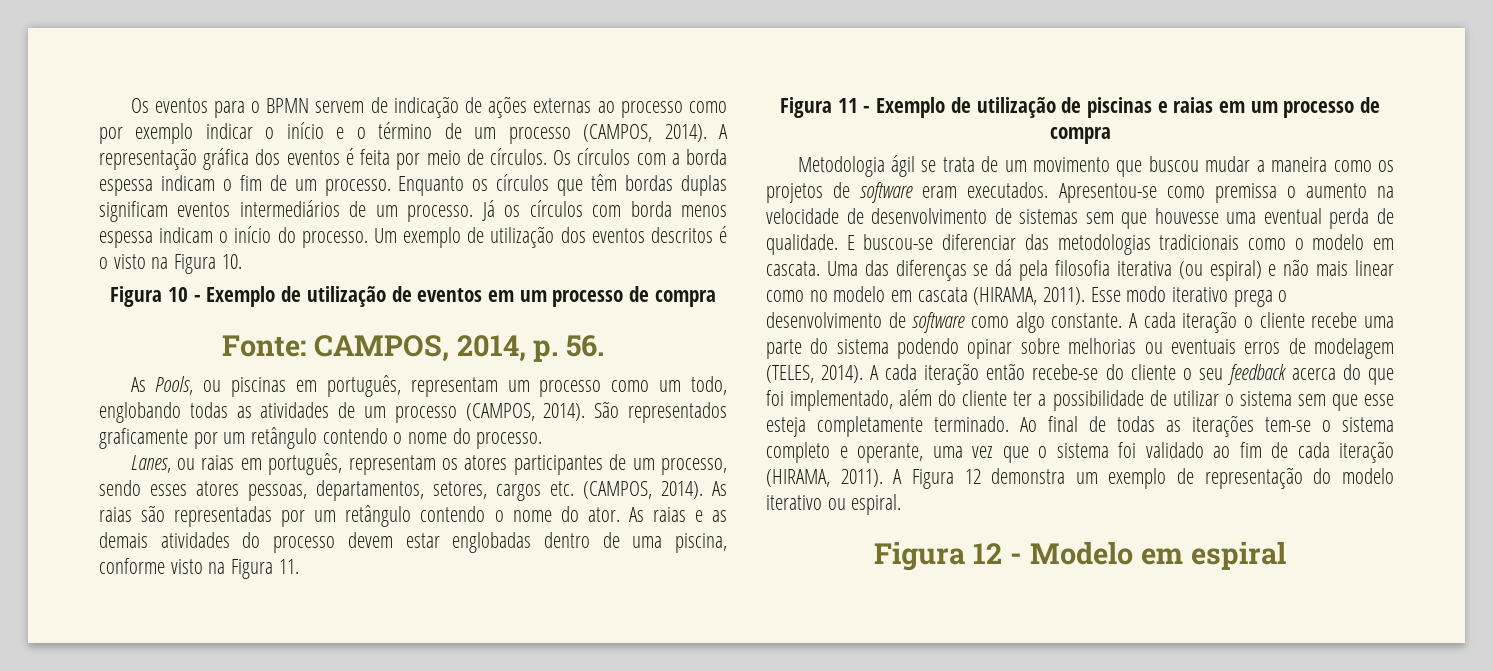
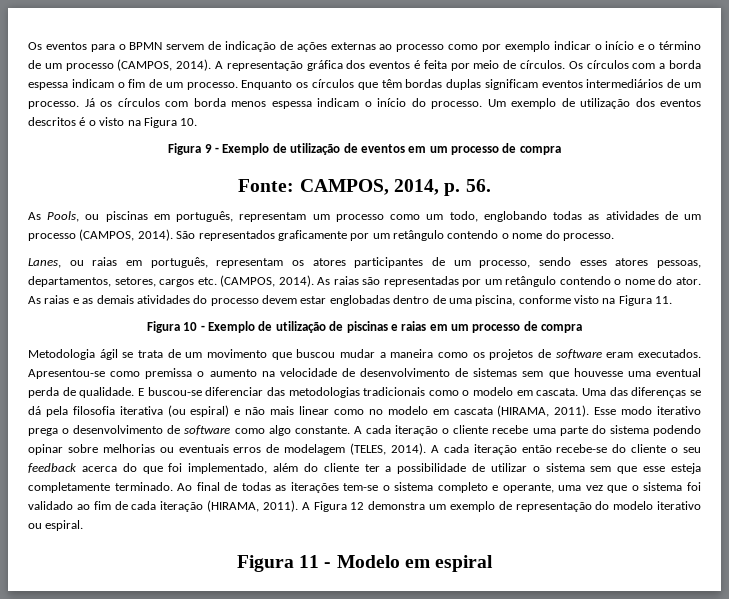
[168,287,189,302] 10 -> [204,144,212,153] 9
[837,98,858,113] 11 -> [183,322,198,331] 10
[973,543,1003,564] 12 -> [299,555,320,568] 11

